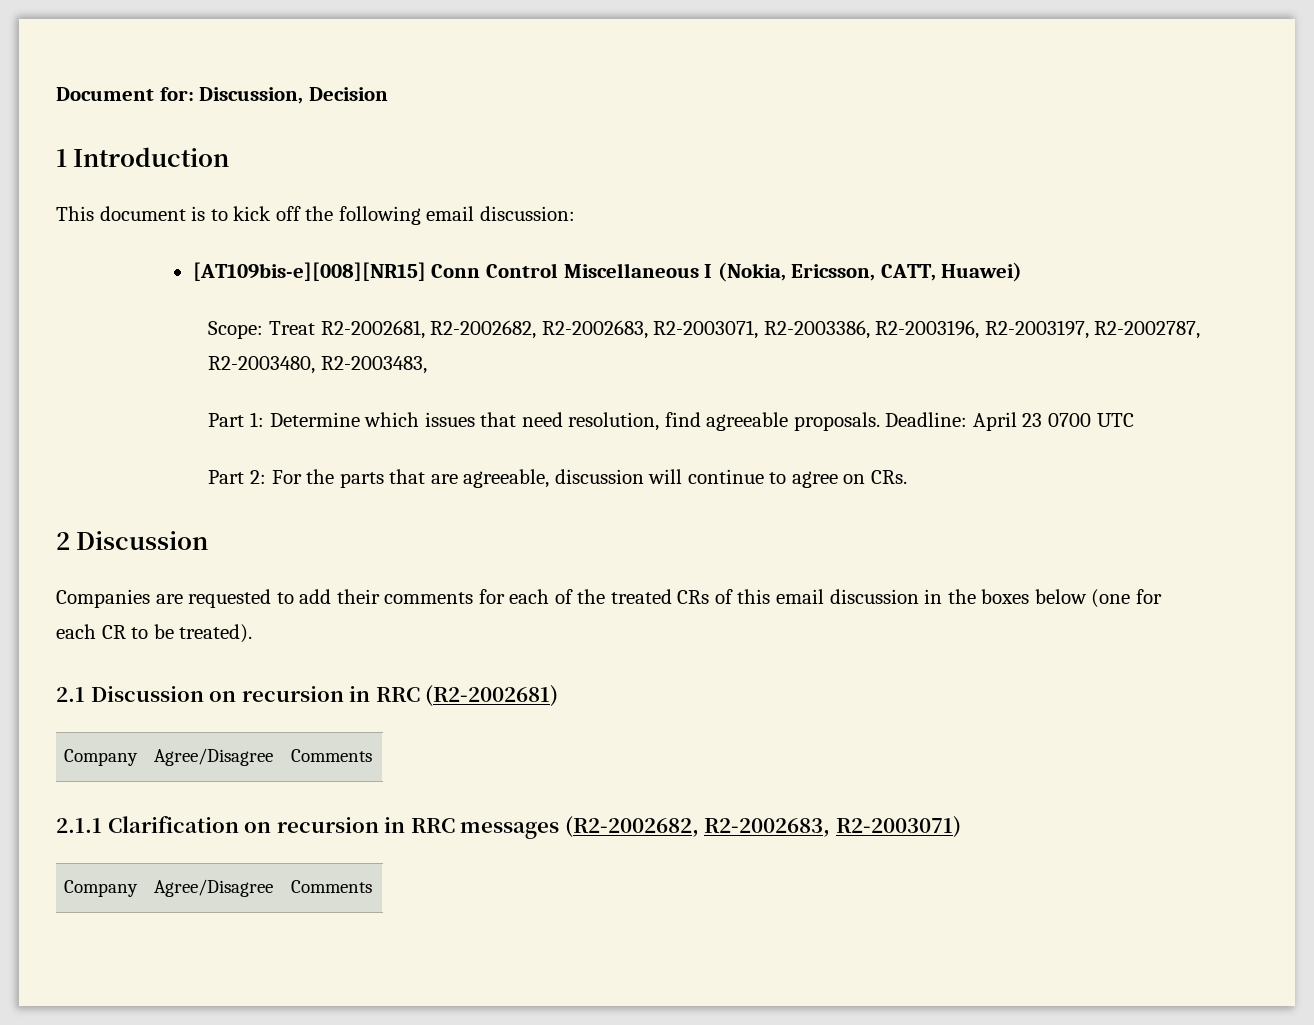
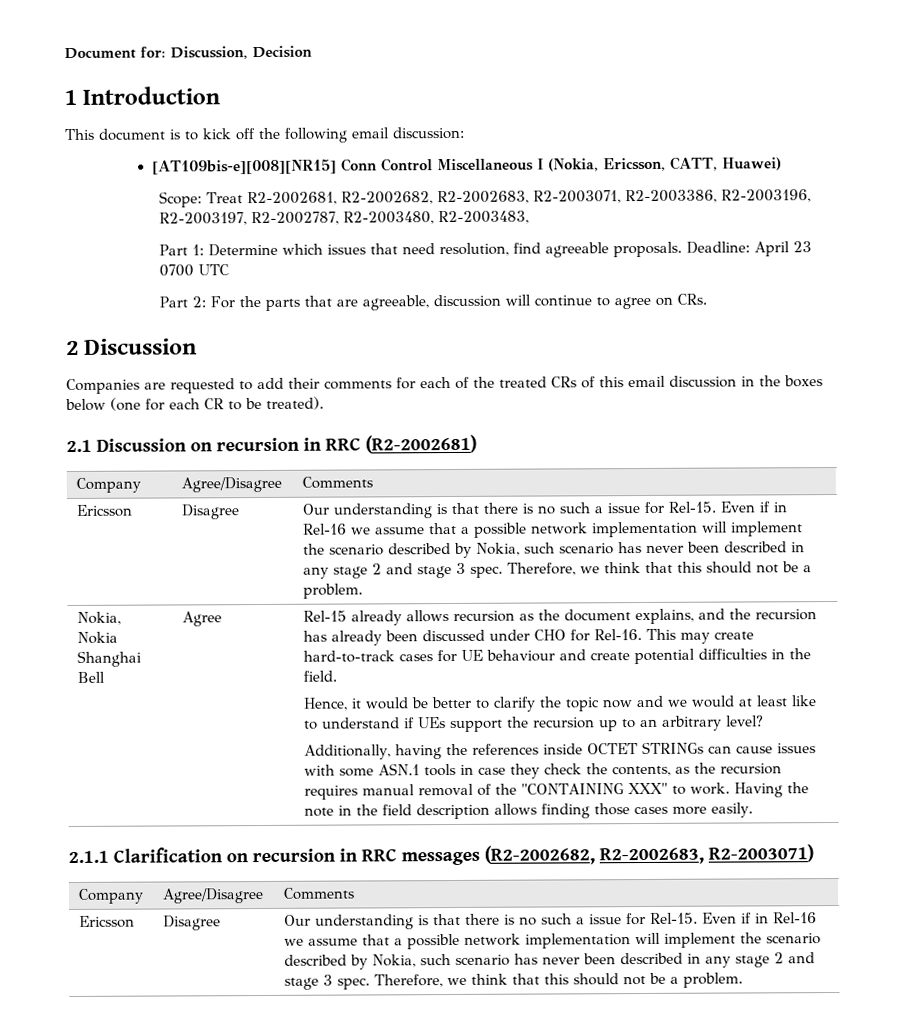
(373, 755) none -> [75,504,133,517] [180,504,240,520] [301,501,787,519] [302,521,803,538] [302,541,805,558] [302,561,812,579] [302,583,363,599] [76,611,121,625] [76,631,118,644] [76,650,142,667] [76,671,105,683] [181,611,222,627] [302,608,817,626] [302,628,754,646] [302,648,811,665] [302,670,337,682] [302,695,817,712] [303,715,764,733] [303,741,816,760] [303,762,782,779] [303,782,809,800] [303,802,753,820] // Ericsson | Disagree | Our understanding is that there is no such a issue for Rel-15. Even if in Rel-16 we assume that a possible network implementation will implement the scenario described by Nokia, such scenario has never been described in any stage 2 and stage 3 spec. Therefore, we think that this should not be a problem. // Nokia, Nokia Shanghai Bell | Agree | Rel-15 already allows recursion as the document explains, and the recursion has already been discussed under CHO for Rel-16. This may create hard-to-track cases for UE behaviour and create potential difficulties in the field. // Hence, it would be better to clarify the topic now and we would at least like to understand if UEs support the recursion up to an arbitrary level? // Additionally, having the references inside OCTET STRINGs can cause issues with some ASN.1 tools in case they check the contents, as the recursion requires manual removal of the "CONTAINING XXX" to work. Having the note in the field description allows finding those cases more easily.
(373, 886) none -> [78,915,135,928] [162,915,221,931] [283,912,817,930] [283,932,821,950] [283,952,815,970] [283,972,743,990] // Ericsson | Disagree | Our understanding is that there is no such a issue for Rel-15. Even if in Rel-16 we assume that a possible network implementation will implement the scenario described by Nokia, such scenario has never been described in any stage 2 and stage 3 spec. Therefore, we think that this should not be a problem.

